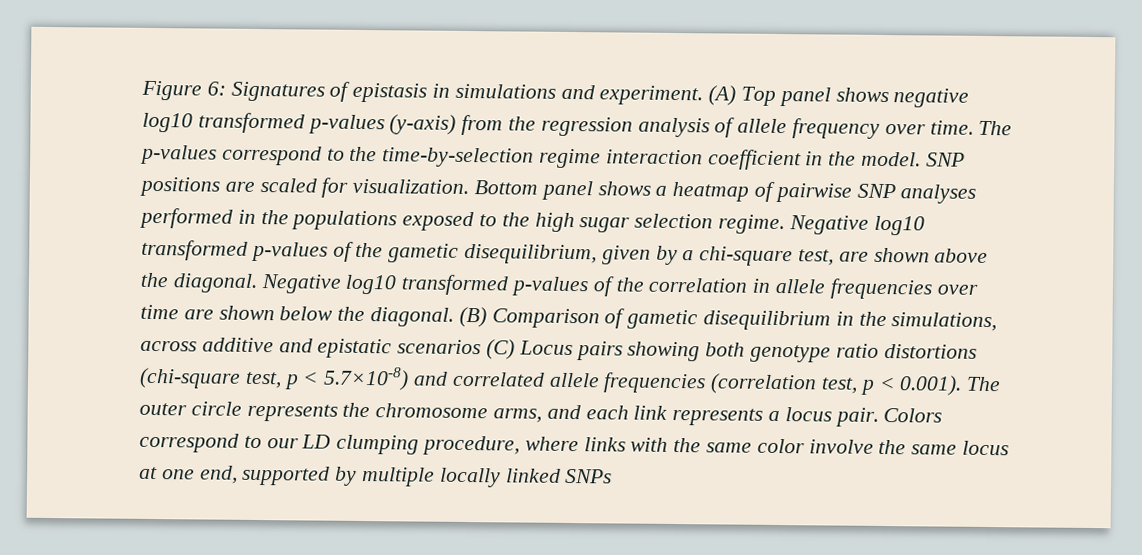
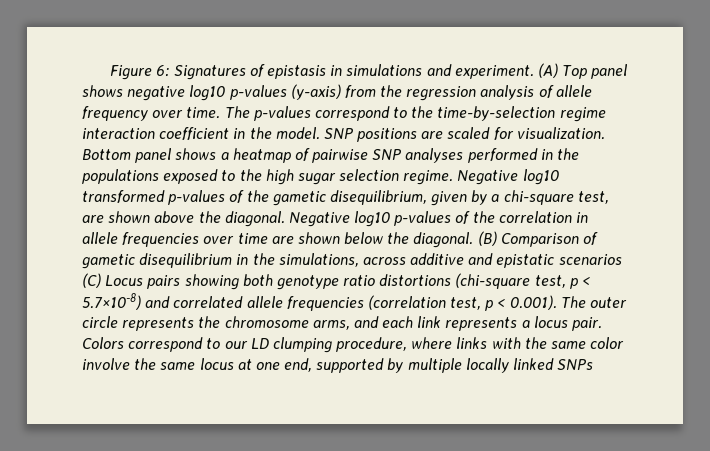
[197,112,305,134] transformed -> (226, 93) none
[401,274,510,296] transformed -> (391, 219) none

